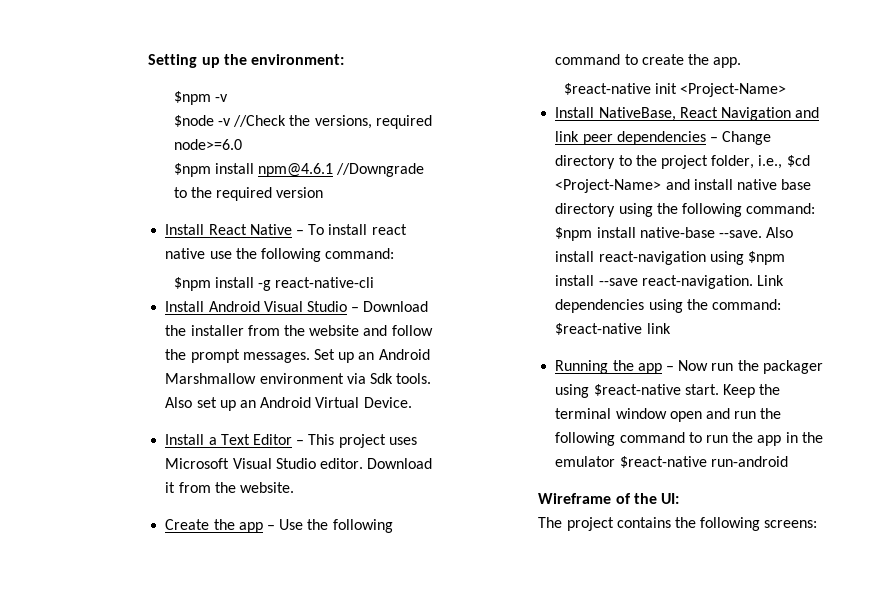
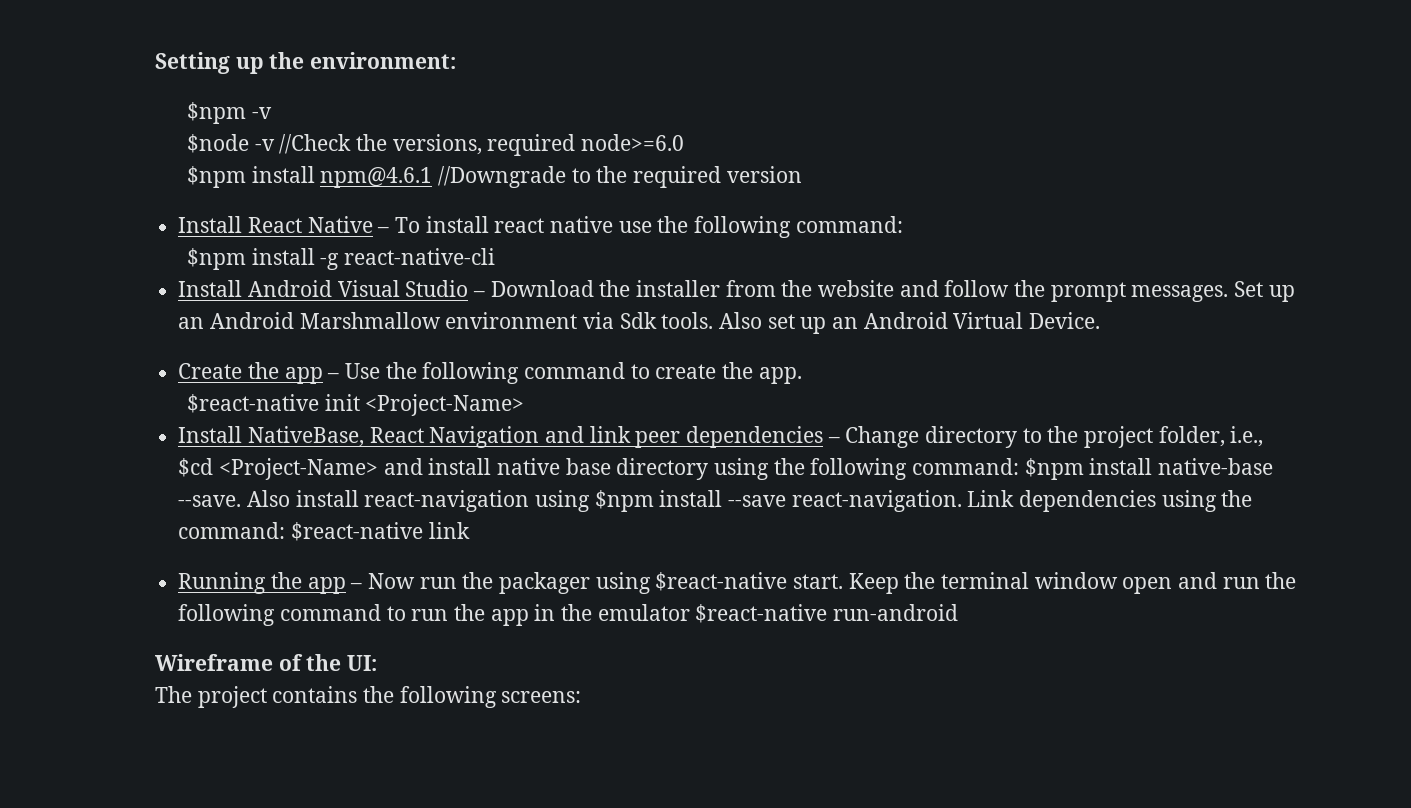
[165,434,417,448] [165,458,433,469] [165,482,294,493] // Install a Text Editor – This project uses Microsoft Visual Studio editor. Download it from the website. -> (1100, 320) none

